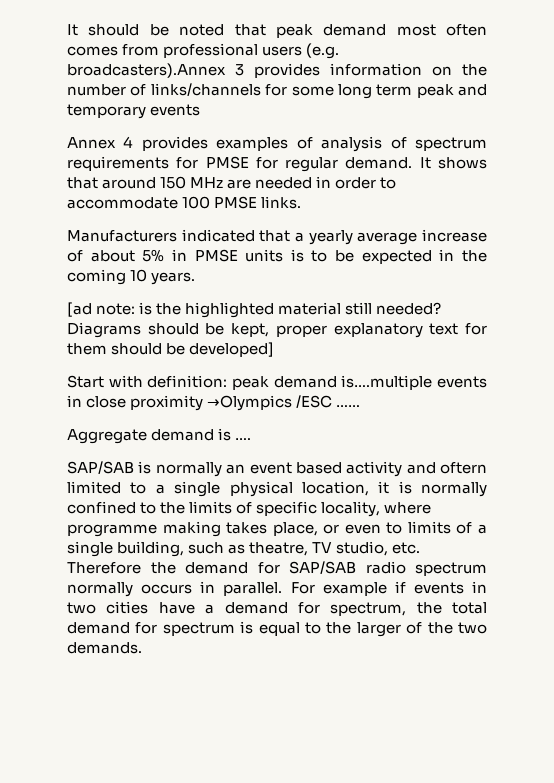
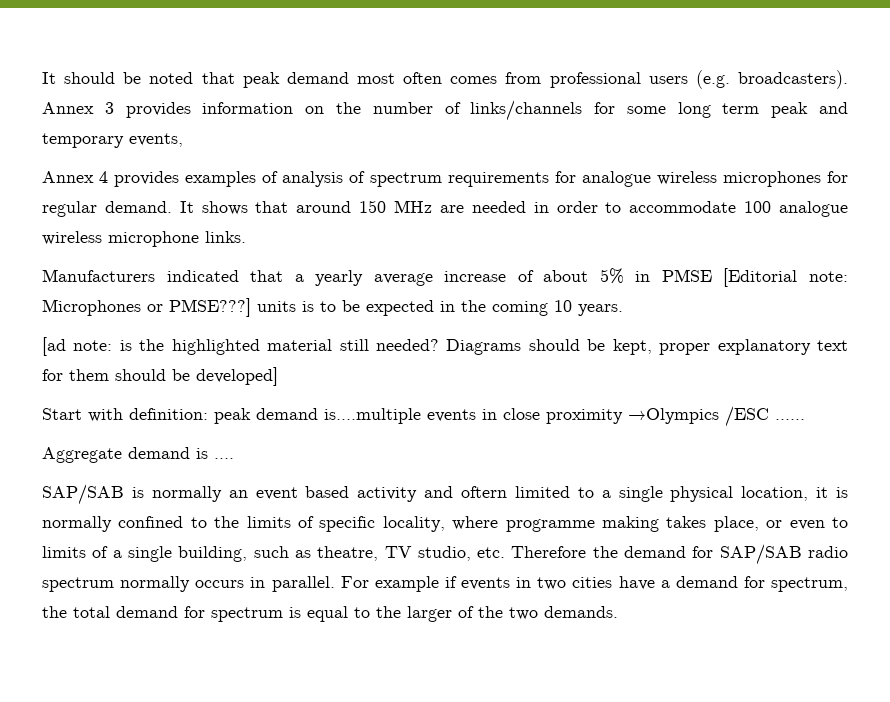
[67,63,226,78] broadcasters).Annex -> [738,70,848,89] [42,102,94,114] broadcasters). Annex
[150,104,201,116] events -> [129,133,183,147] events,
[205,156,249,169] PMSE -> [581,171,821,187] analogue wireless microphones
[214,196,258,209] PMSE -> [779,201,849,217] [42,231,199,247] analogue wireless microphone
(238, 255) none -> [723,268,849,287] [42,298,251,317] [Editorial note: Microphones or PMSE???]

